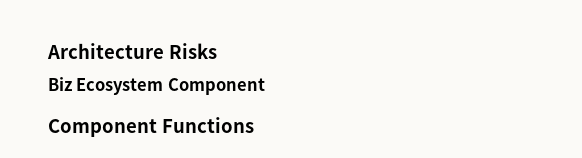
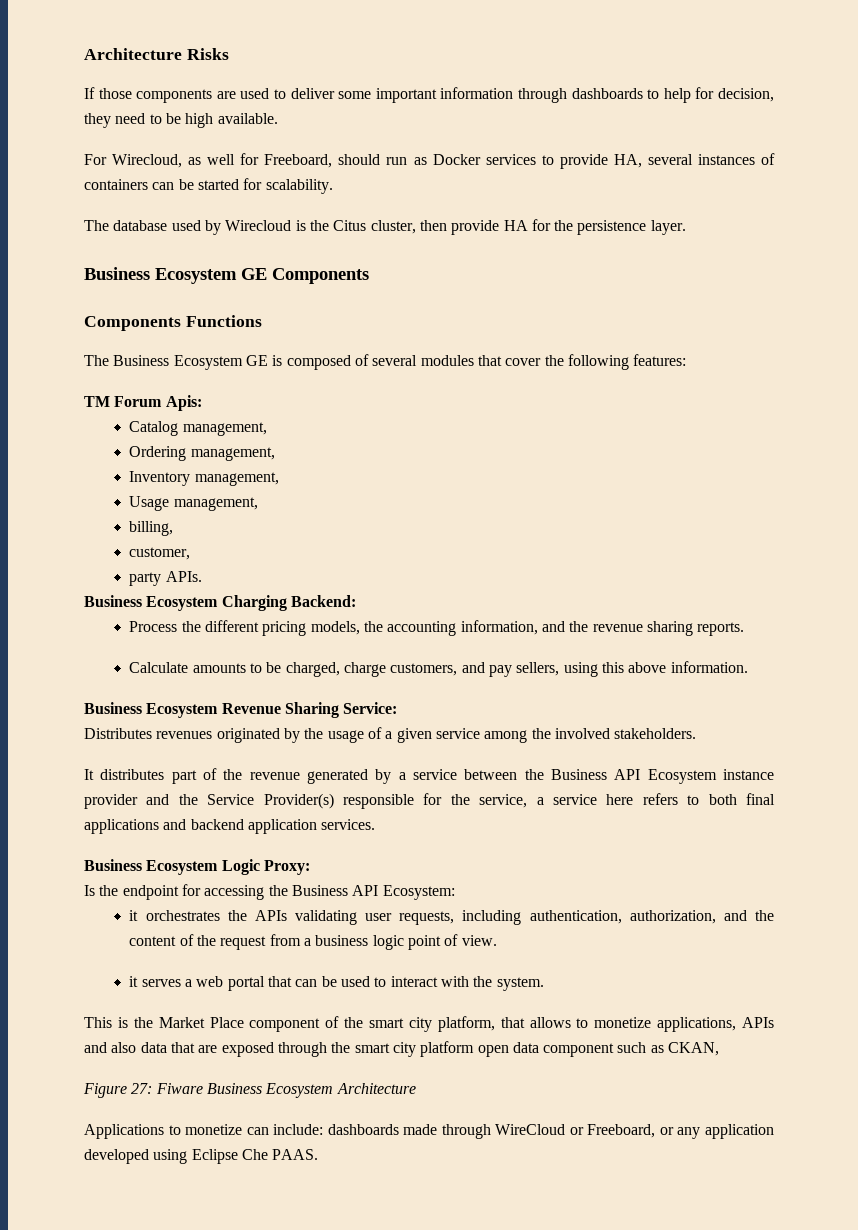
[48,77,265,95] [48,117,254,137] Biz Ecosystem Component // Component Functions -> [84,87,775,103] [84,113,278,128] [84,153,775,169] [84,178,333,194] [84,219,686,235] [84,267,369,284] [84,315,262,331] [84,354,687,370] [84,395,202,411] [129,421,267,436] [129,446,275,461] [129,471,279,486] [129,496,258,511] [129,521,174,536] [129,547,191,560] [129,571,202,586] [84,595,356,611] [129,620,745,636] [129,661,748,677] [84,702,398,718] [84,727,697,743] [84,768,775,784] [84,793,775,809] [84,819,376,834] [84,859,310,875] [84,884,455,900] [129,910,774,925] [129,934,497,950] [129,976,544,991] [84,1016,774,1032] [84,1041,720,1057] [83,1083,416,1098] [84,1124,775,1139] [84,1149,319,1164] If those components are used to deliver some important information through dashboards to help for decision, they need to be high available. // For Wirecloud, as well for Freeboard, should run as Docker services to provide HA, several instances of containers can be started for scalability. // The database used by Wirecloud is the Citus cluster, then provide HA for the persistence layer. // Business Ecosystem GE Components // Components Functions // The Business Ecosystem GE is composed of several modules that cover the following features: // TM Forum Apis: // Catalog management, // Ordering management, // Inventory management, // Usage management, // billing, // customer, // party APIs. // Business Ecosystem Charging Backend: // Process the different pricing models, the accounting information, and the revenue sharing reports. // Calculate amounts to be charged, charge customers, and pay sellers, using this above information. // Business Ecosystem Revenue Sharing Service: // Distributes revenues originated by the usage of a given service among the involved stakeholders. // It distributes part of the revenue generated by a service between the Business API Ecosystem instance provider and the Service Provider(s) responsible for the service, a service here refers to both final applications and backend application services. // Business Ecosystem Logic Proxy: // Is the endpoint for accessing the Business API Ecosystem: // it orchestrates the APIs validating user requests, including authentication, authorization, and the content of the request from a business logic point of view. // it serves a web portal that can be used to interact with the system. // This is the Market Place component of the smart city platform, that allows to monetize applications, APIs and also data that are exposed through the smart city platform open data component such as CKAN, // Figure 27: Fiware Business Ecosystem Architecture // Applications to monetize can include: dashboards made through WireCloud or Freeboard, or any application developed using Eclipse Che PAAS.

